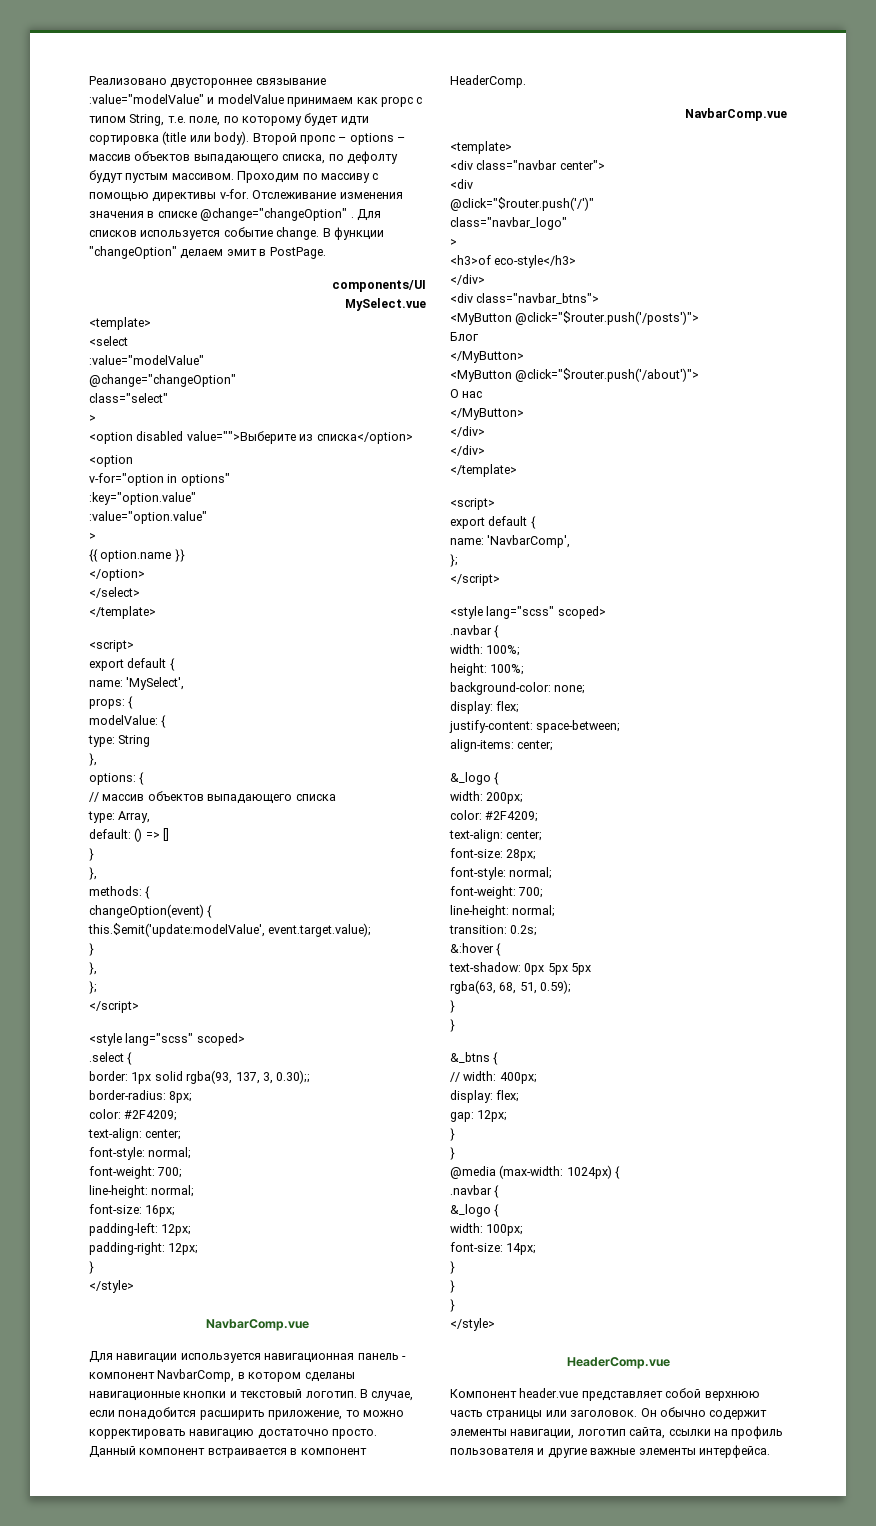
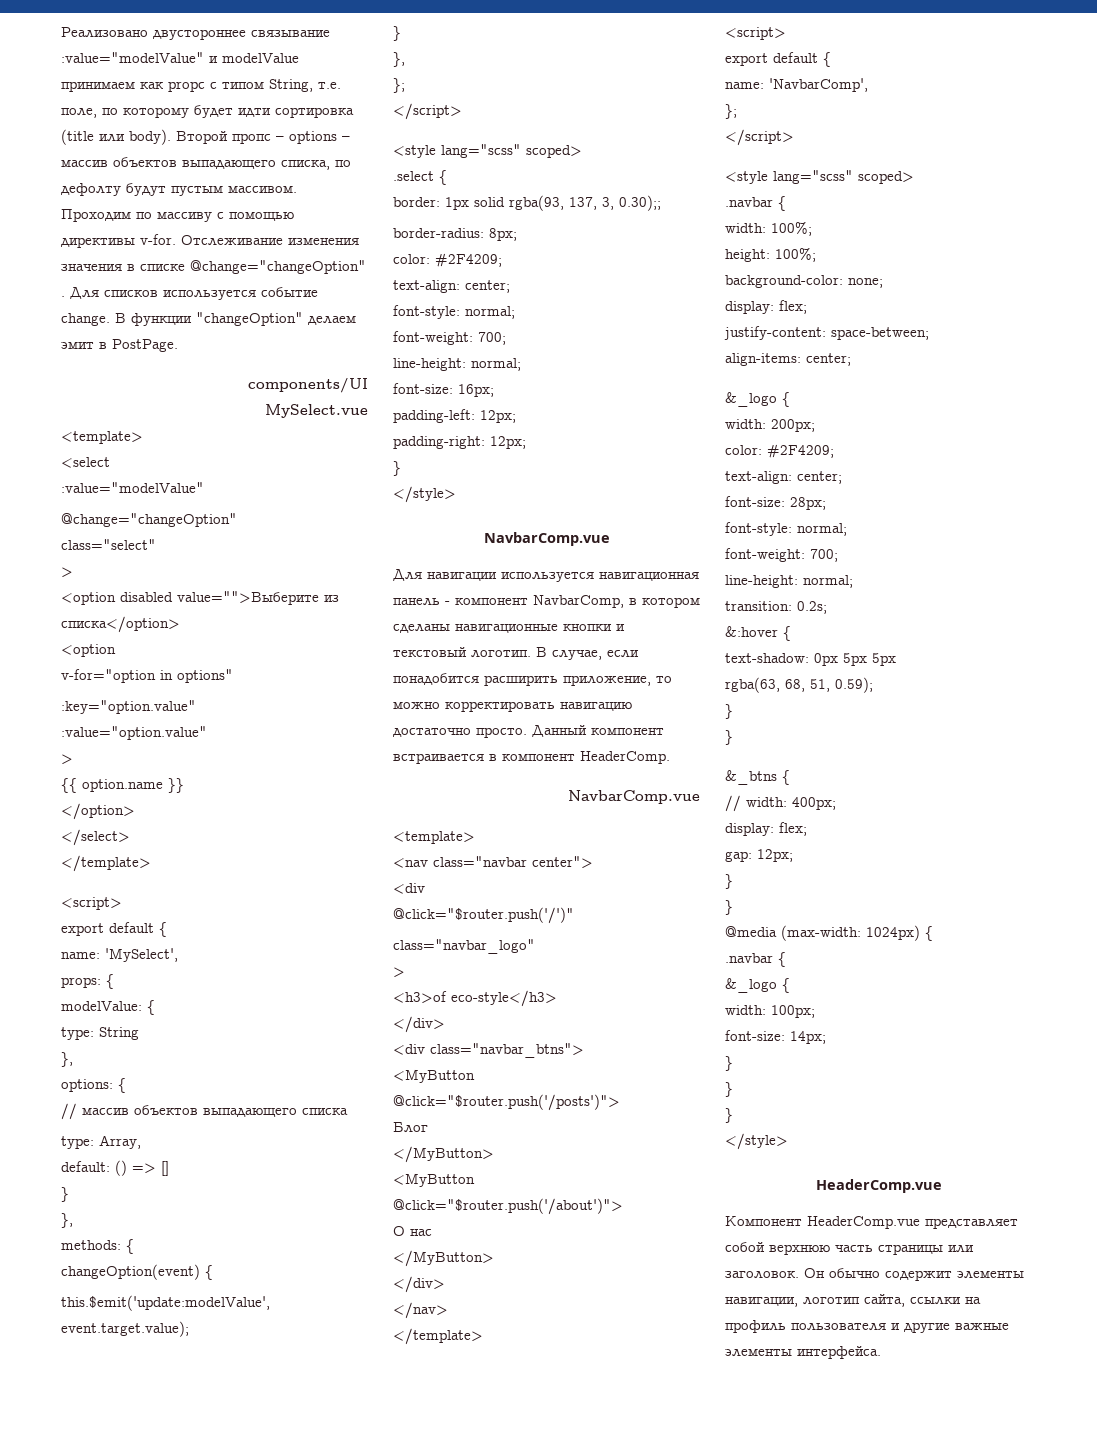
[450,160,473,170] <div -> [393,858,428,868] <nav
[450,445,485,456] </div> -> [393,1302,448,1319] </nav>
[519,1388,579,1398] header.vue -> [807,1216,920,1229] HeaderComp.vue

